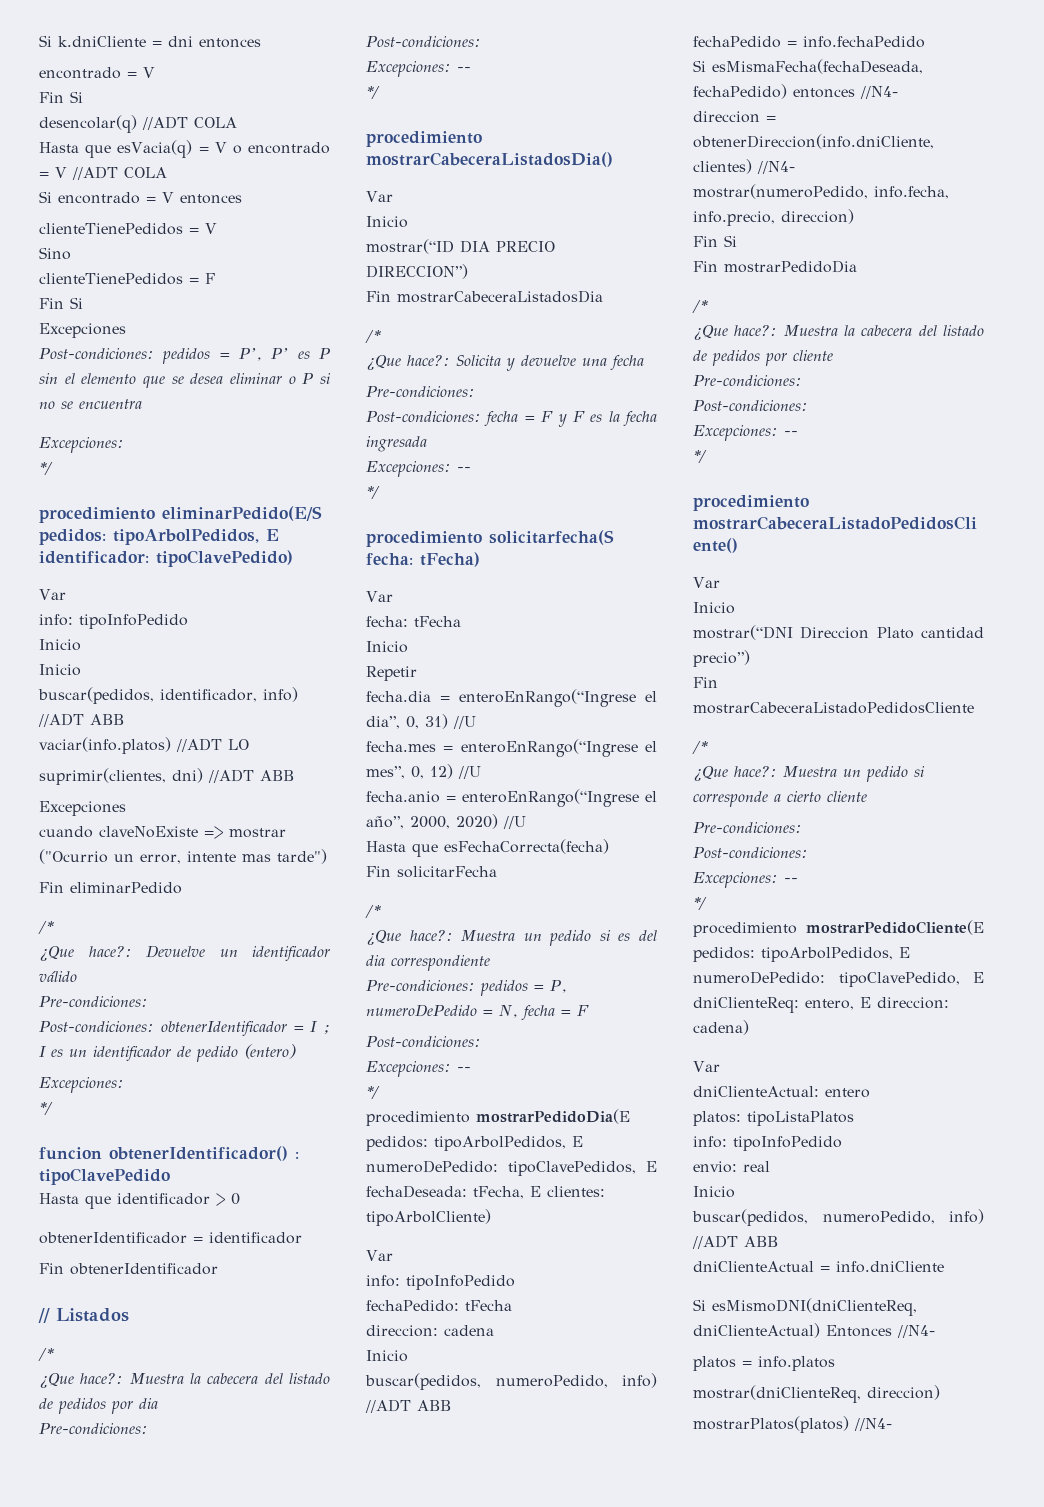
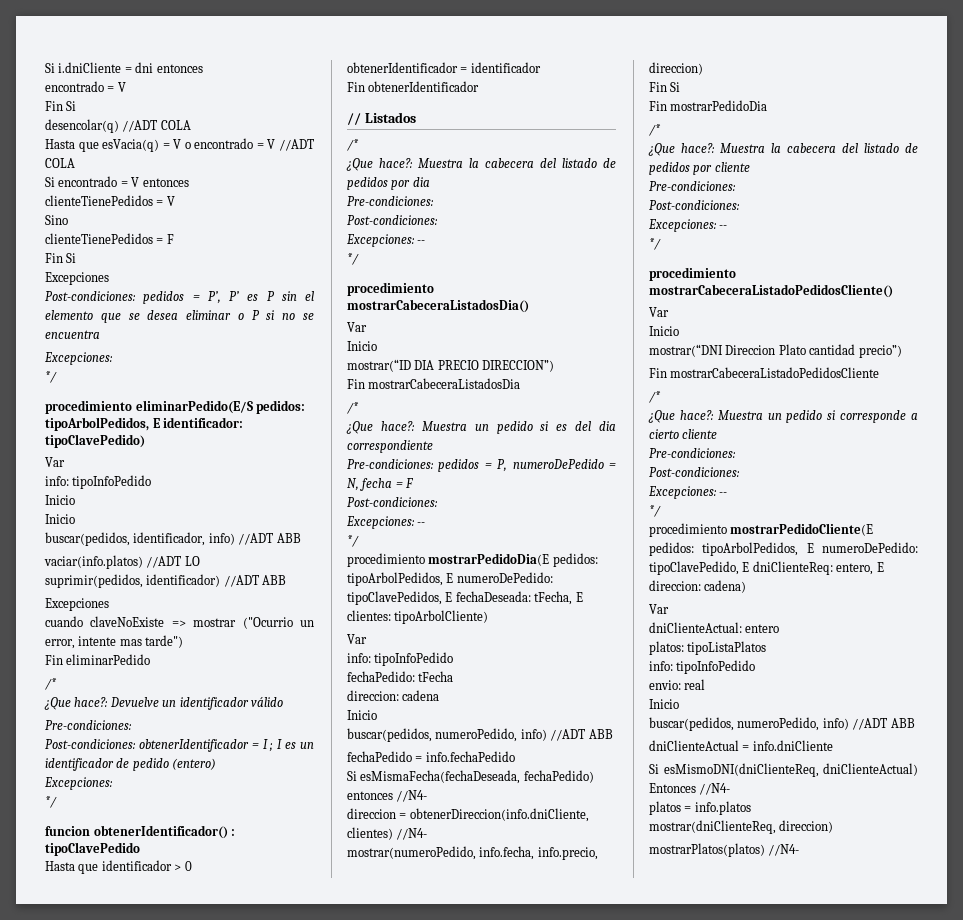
[39,35,146,47] Si k.dniCliente -> [45,62,122,73] Si i.dniCliente
[39,768,203,785] suprimir(clientes, dni) -> [45,574,221,588] suprimir(pedidos, identificador)
[366,355,644,371] [366,386,475,397] [366,411,657,427] [366,436,427,452] [366,461,471,477] [366,486,380,499] [366,530,614,547] [366,552,480,567] [366,591,393,602] [366,616,461,627] [366,641,408,653] [366,666,417,681] [366,689,657,707] [366,714,476,729] [366,739,657,757] [366,764,481,779] [366,789,657,807] [366,814,526,829] [366,839,609,857] [366,866,497,878] [365,905,382,918] // ¿Que hace?: Solicita y devuelve una fecha // Pre-condiciones: // Post-condiciones: fecha = F y F es la fecha ingresada // Excepciones: -- // */ // procedimiento solicitarfecha(S fecha: tFecha) // Var // fecha: tFecha // Inicio // Repetir // fecha.dia = enteroEnRango(“Ingrese el dia”, 0, 31) //U // fecha.mes = enteroEnRango(“Ingrese el mes”, 0, 12) //U // fecha.anio = enteroEnRango(“Ingrese el año”, 2000, 2020) //U // Hasta que esFechaCorrecta(fecha) // Fin solicitarFecha // /* -> (359, 408) none

